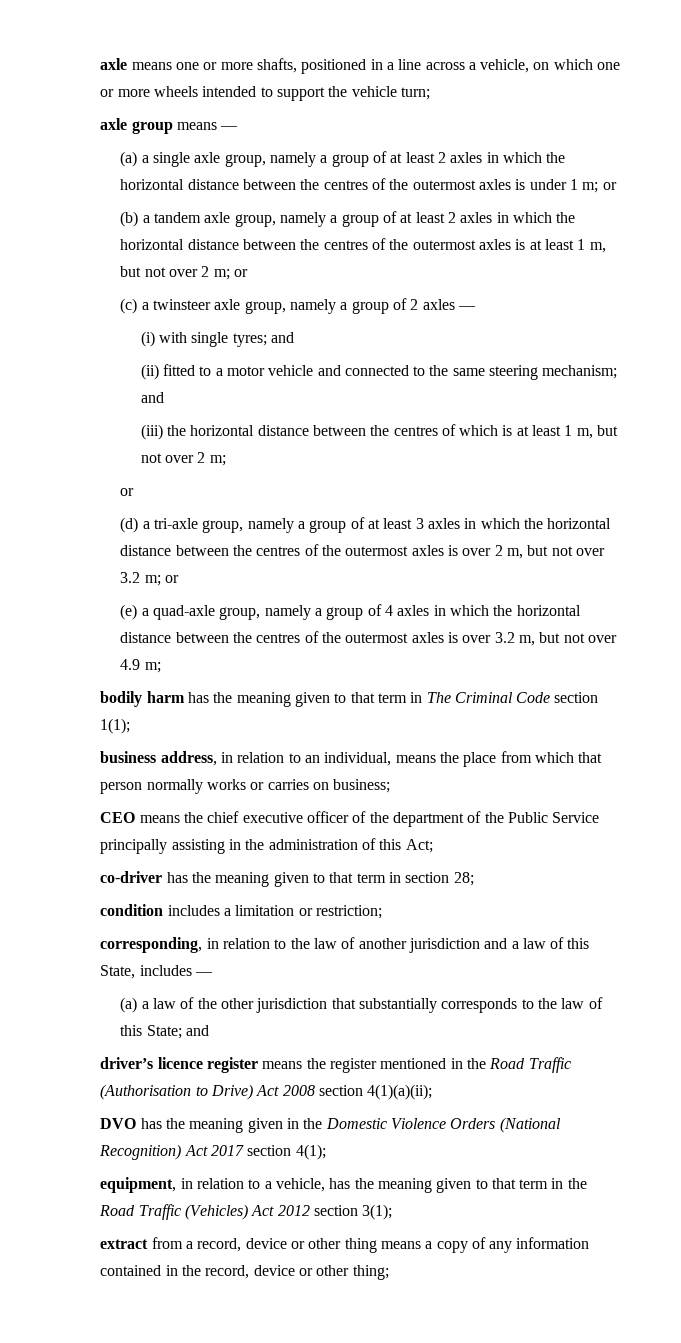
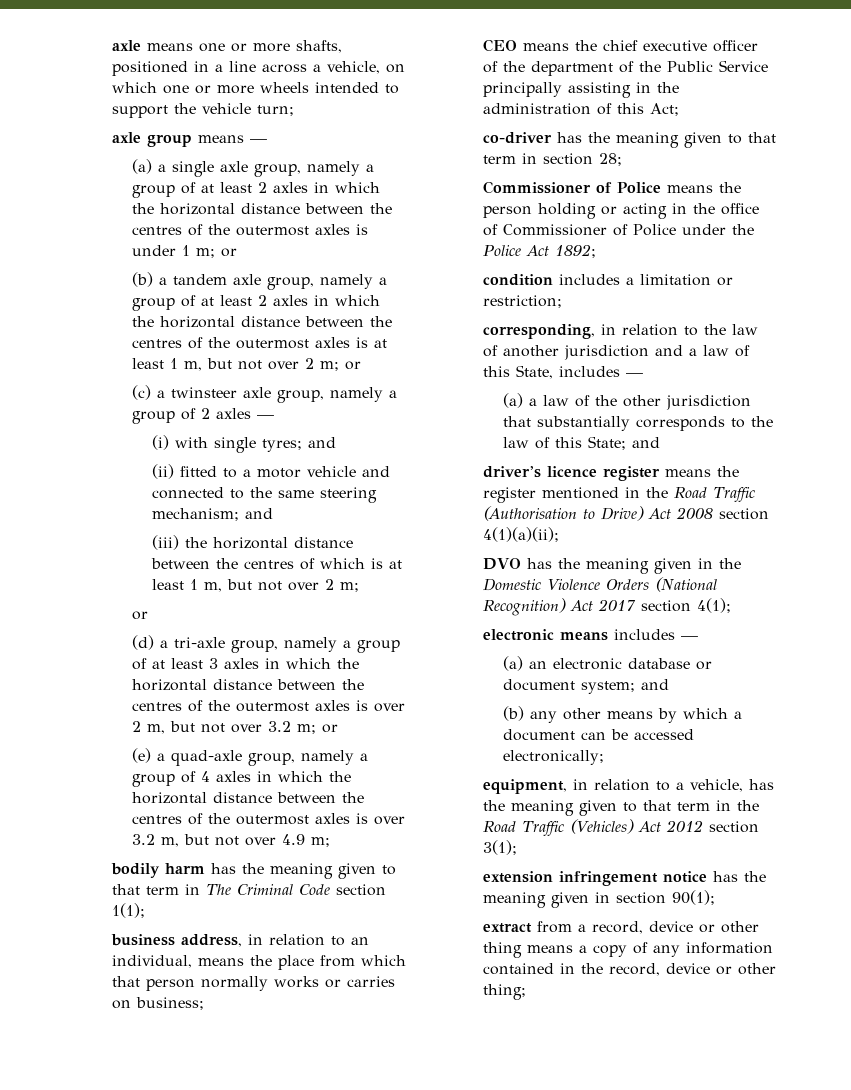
(474, 879) none -> [483,181,742,194] [483,203,760,219] [483,224,755,236] [483,244,597,258] // Commissioner of Police means the person holding or acting in the office of Commissioner of Police under the Police Act 1892;
(326, 1152) none -> [483,629,699,641] [502,656,712,671] [502,679,669,694] [502,706,742,723] [502,729,694,741] [502,750,604,765] // electronic means includes — // (a) an electronic database or document system; and // (b) any other means by which a document can be accessed electronically;
(393, 1212) none -> [483,871,767,886] [483,890,716,908] // extension infringement notice has the meaning given in section 90(1);

